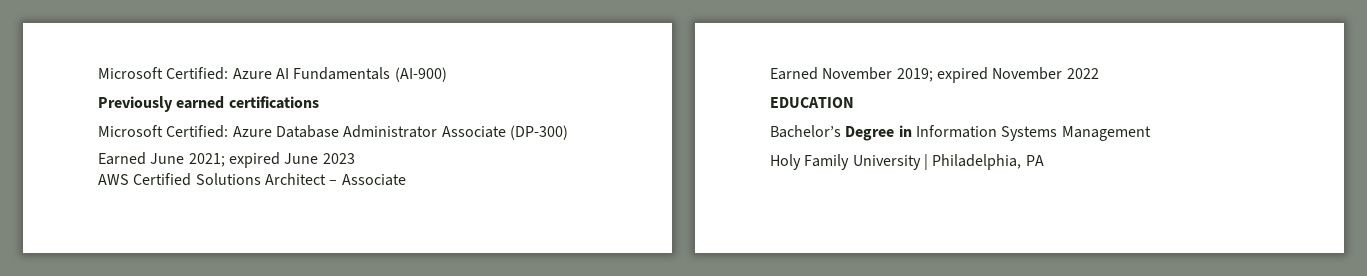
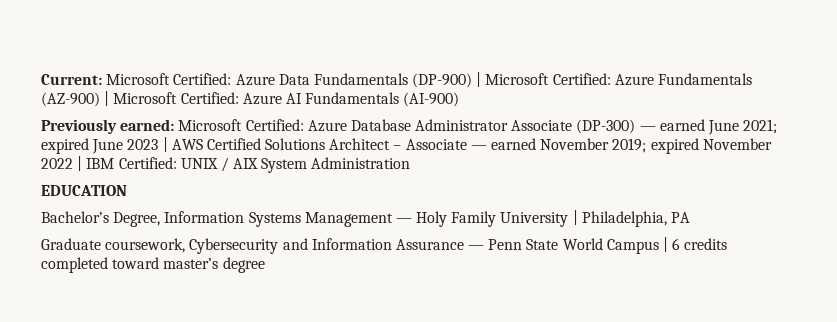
(98, 73) none -> [41,72,753,88] [41,91,110,107] Current: Microsoft Certified: Azure Data Fundamentals (DP-900) | Microsoft Certified: Azure Fundamentals (AZ-900) |
[176,96,319,109] earned certifications // -> [120,119,175,131] earned:
[98,152,146,165] // Earned -> [639,119,705,131] — earned
(355, 158) // -> [162,137,168,152] |
[770,67,818,80] // Earned -> [470,138,537,150] — earned
(1099, 73) none -> [77,156,411,173] | IBM Certified: UNIX / AIX System Administration
[845,125,912,141] Degree in -> [113,212,161,227] Degree,
(1151, 133) // -> [395,218,412,223] —
(1044, 160) none -> [41,237,728,254] [41,257,265,273] // Graduate coursework, Cybersecurity and Information Assurance — Penn State World Campus | 6 credits completed toward master’s degree

